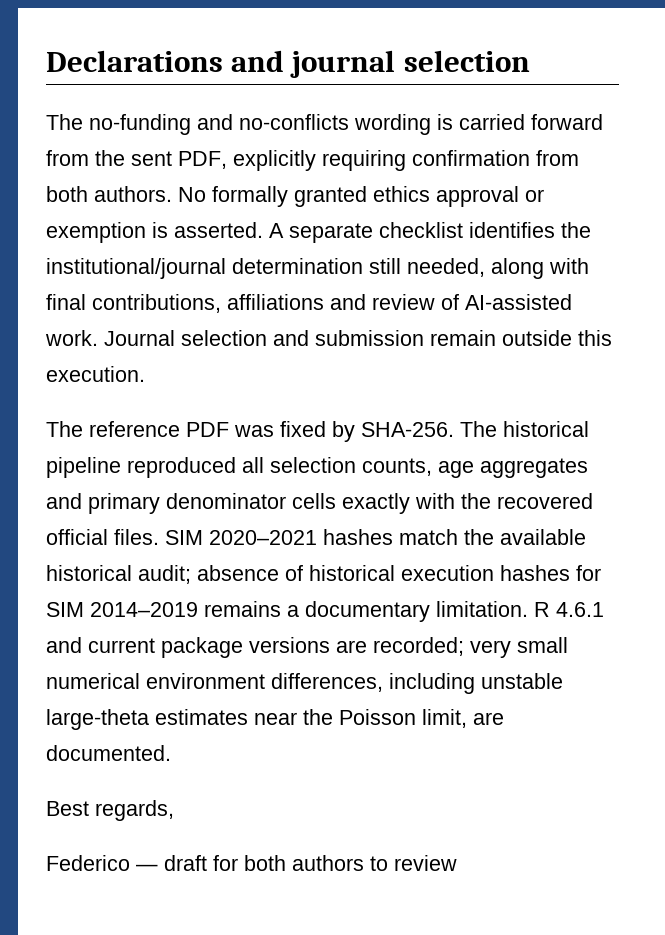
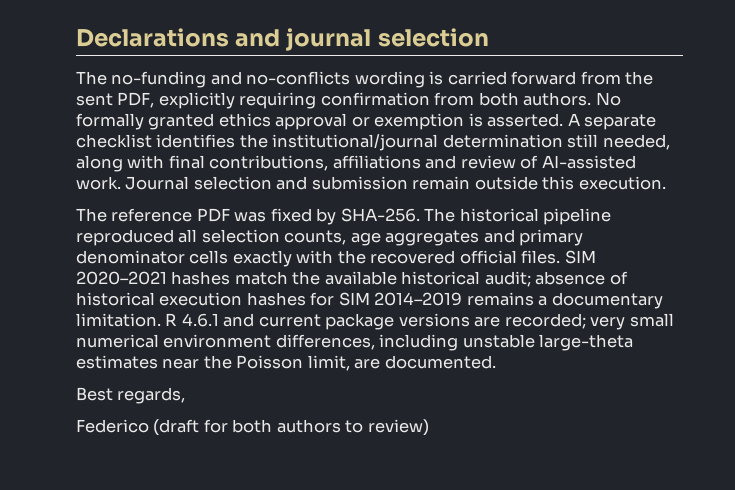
[136,855,207,871] — draft -> [153,419,200,436] (draft
[394,855,457,871] review -> [367,419,429,436] review)

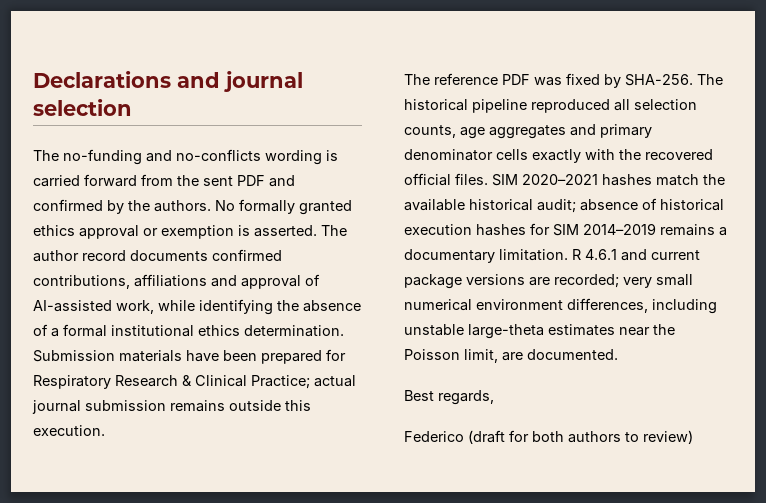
[117,92,519,109] PDF, explicitly requiring confirmation from both -> [237,175,295,187] [33,199,150,214] PDF and confirmed by the
[567,113,657,130] [76,134,670,151] [76,155,205,172] A separate checklist identifies the institutional/journal determination still needed, along with final -> [321,225,347,236] [33,249,282,262] The author record documents confirmed
[460,155,516,169] review -> [241,275,301,289] approval
[76,176,471,190] work. Journal selection and submission remain -> [116,299,361,315] [33,324,344,337] [33,349,346,364] [33,375,356,389] [32,400,225,414] work, while identifying the absence of a formal institutional ethics determination. Submission materials have been prepared for Respiratory Research & Clinical Practice; actual journal submission remains

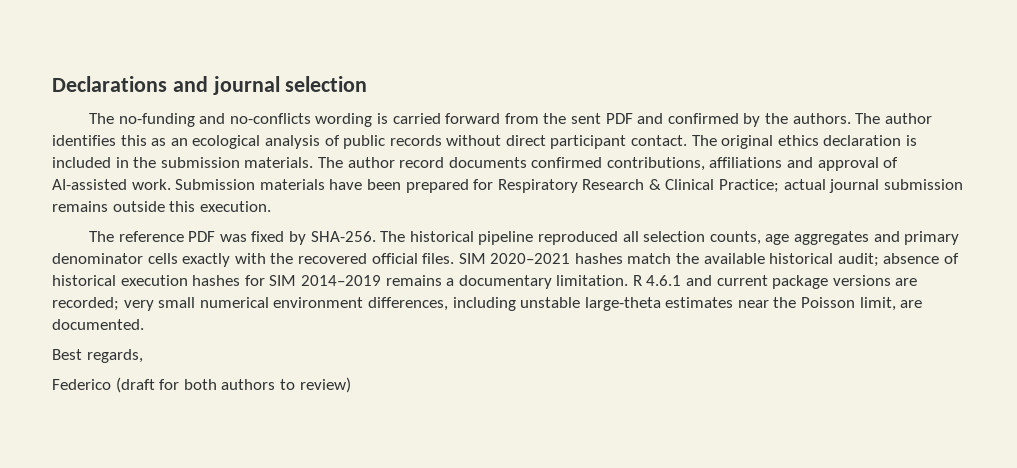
[215,199,352,215] [33,225,317,239] No formally granted ethics approval or exemption is asserted. -> [855,113,932,124] [52,135,918,149] [52,157,314,168] The author identifies this as an ecological analysis of public records without direct participant contact. The original ethics declaration is included in the submission materials.
[116,299,361,315] [33,324,344,337] work, while identifying the absence of a formal institutional ethics determination. -> [131,179,171,190] work.

